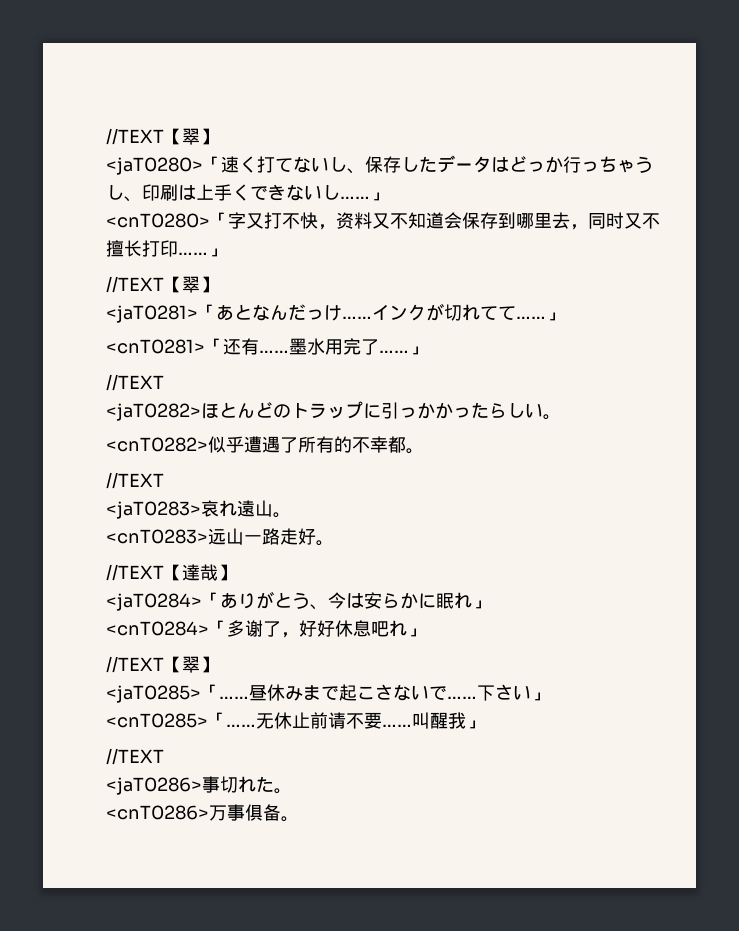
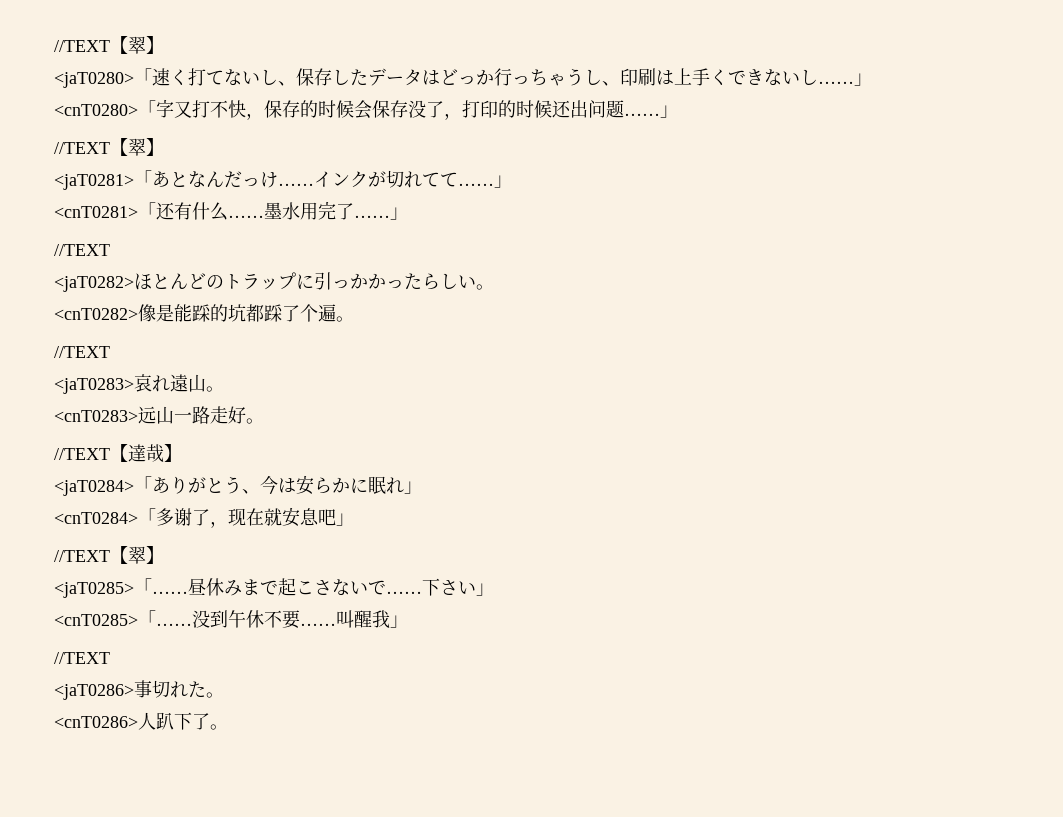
[336,212,660,230] [106,240,178,257] 资料又不知道会保存到哪里去，同时又不擅长打印 -> [264,100,624,120] 保存的时候会保存没了，打印的时候还出问题
(259, 346) none -> [192,202,228,221] 什么
[208,436,406,453] 似乎遭遇了所有的不幸都 -> [138,304,336,322] 像是能踩的坑都踩了个遍
[299,620,407,637] 好好休息吧れ -> [228,507,336,527] 现在就安息吧
[256,712,346,729] 无休止前请 -> [192,610,264,628] 没到午休
[209,804,281,821] 万事俱备 -> [138,712,210,730] 人趴下了

